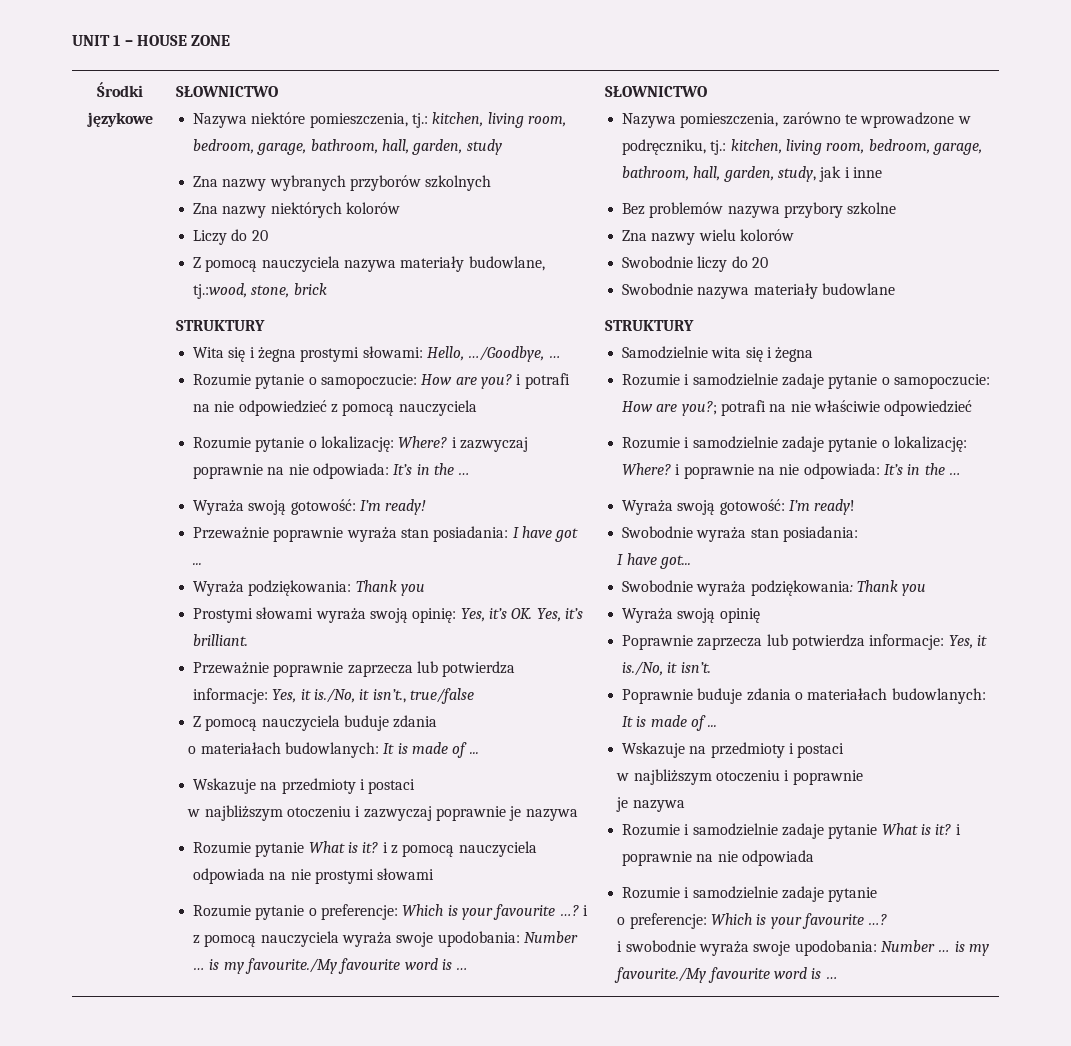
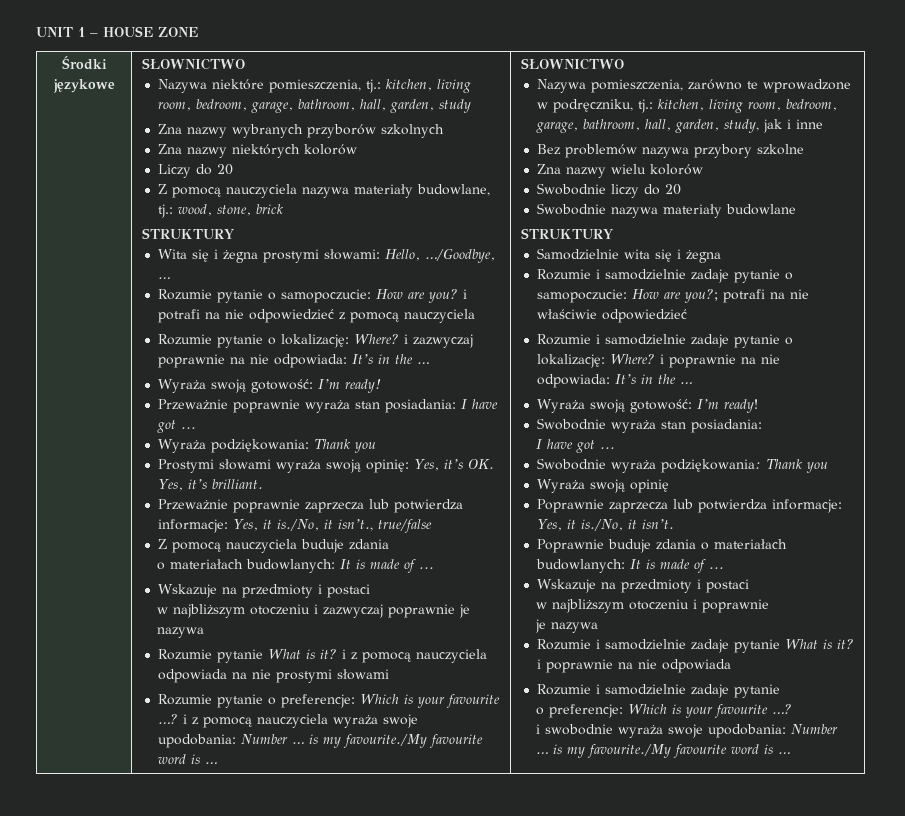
[193,283,248,299] tj.:wood, -> [157,204,212,218] tj.: wood,
[660,555,692,569] got... -> [576,440,616,453] got ...

